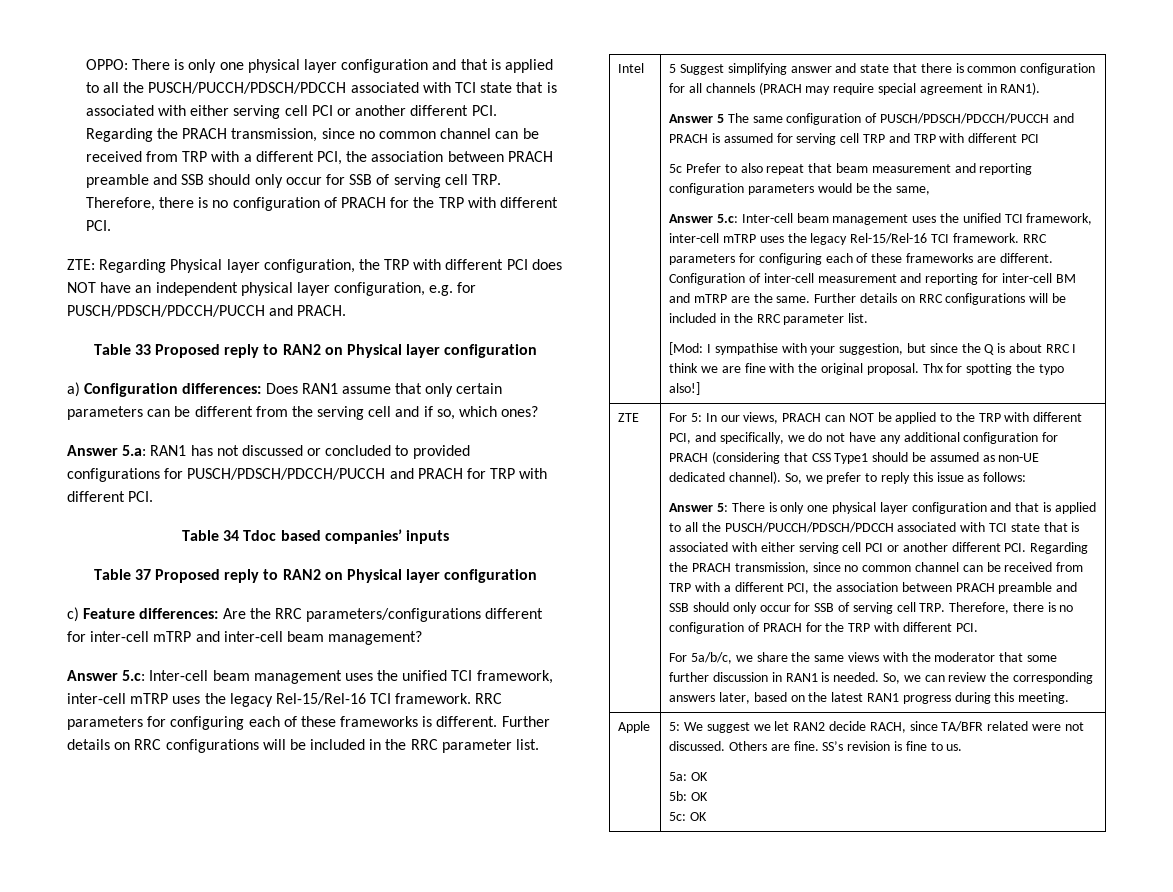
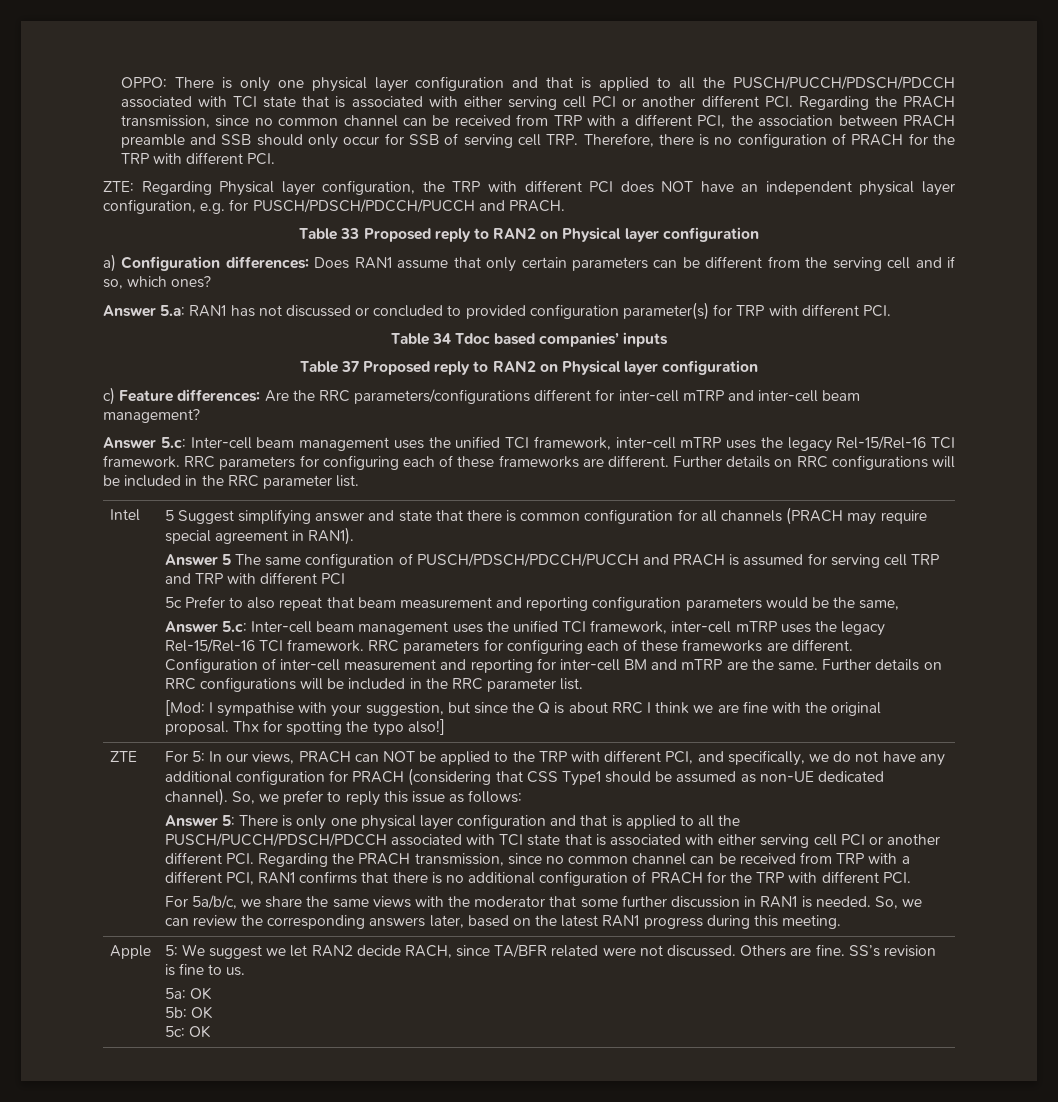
[67,468,463,482] configurations for PUSCH/PDSCH/PDCCH/PUCCH and PRACH -> [529,302,710,320] configuration parameter(s)
[422,716,433,727] is -> [582,458,604,467] are
[813,582,1078,594] [669,602,1074,614] the association between PRACH preamble and SSB should only occur for SSB of serving cell TRP. Therefore, there is no -> [257,871,536,884] RAN1 confirms that there is no additional

